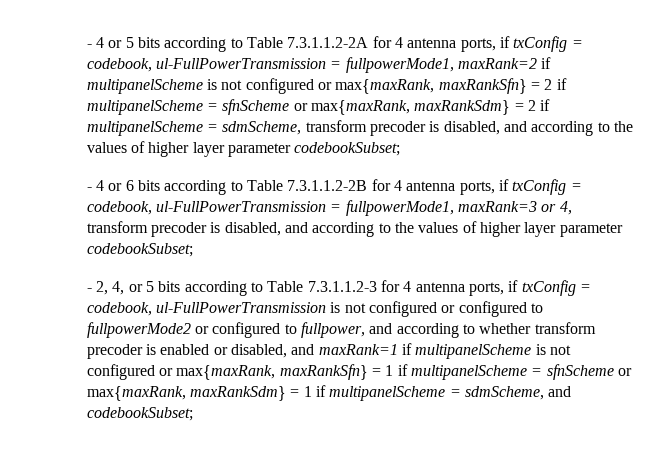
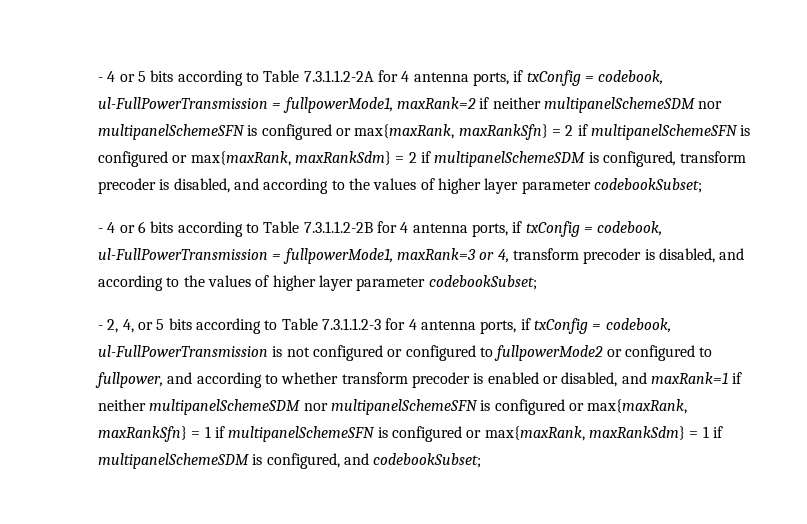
[86,79,243,94] multipanelScheme is not -> [492,97,723,113] [98,124,258,140] neither multipanelSchemeSDM nor multipanelSchemeSFN is
[86,99,290,115] multipanelScheme = sfnScheme -> [591,124,751,140] [98,151,169,167] multipanelSchemeSFN is configured
[86,121,302,136] multipanelScheme = sdmScheme, -> [434,151,677,167] multipanelSchemeSDM is configured,
[415,344,572,359] multipanelScheme is not -> [98,399,491,415] neither multipanelSchemeSDM nor multipanelSchemeSFN is
[411,364,614,380] multipanelScheme = sfnScheme -> [228,426,463,442] multipanelSchemeSFN is configured
[329,386,545,401] multipanelScheme = sdmScheme, -> [98,453,340,469] multipanelSchemeSDM is configured,

